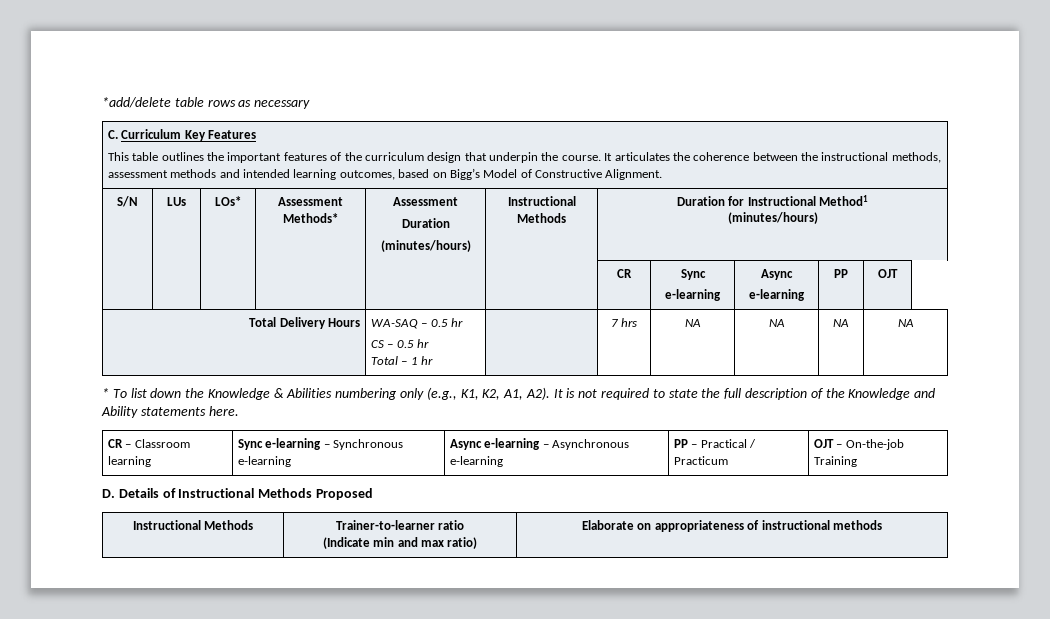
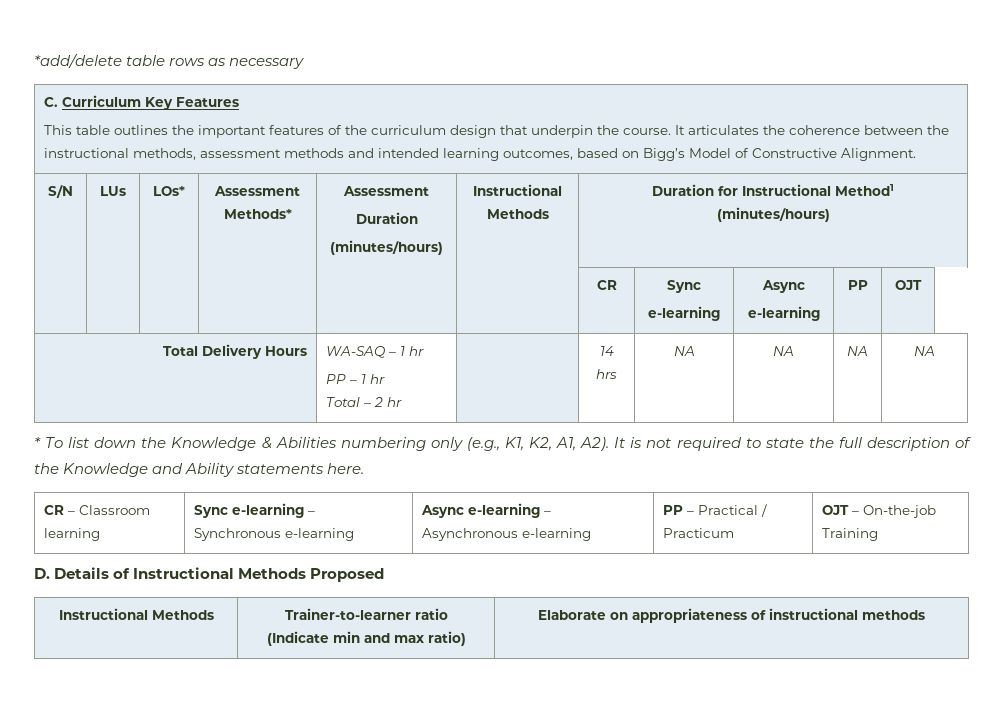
[430,318,464,327] [370,340,414,348] 0.5 hr // CS – 0.5 -> [400,346,425,356] [326,374,367,384] 1 hr // PP – 1
[410,357,418,365] 1 -> [374,397,384,407] 2
[610,319,618,327] 7 -> [599,346,614,356] 14

